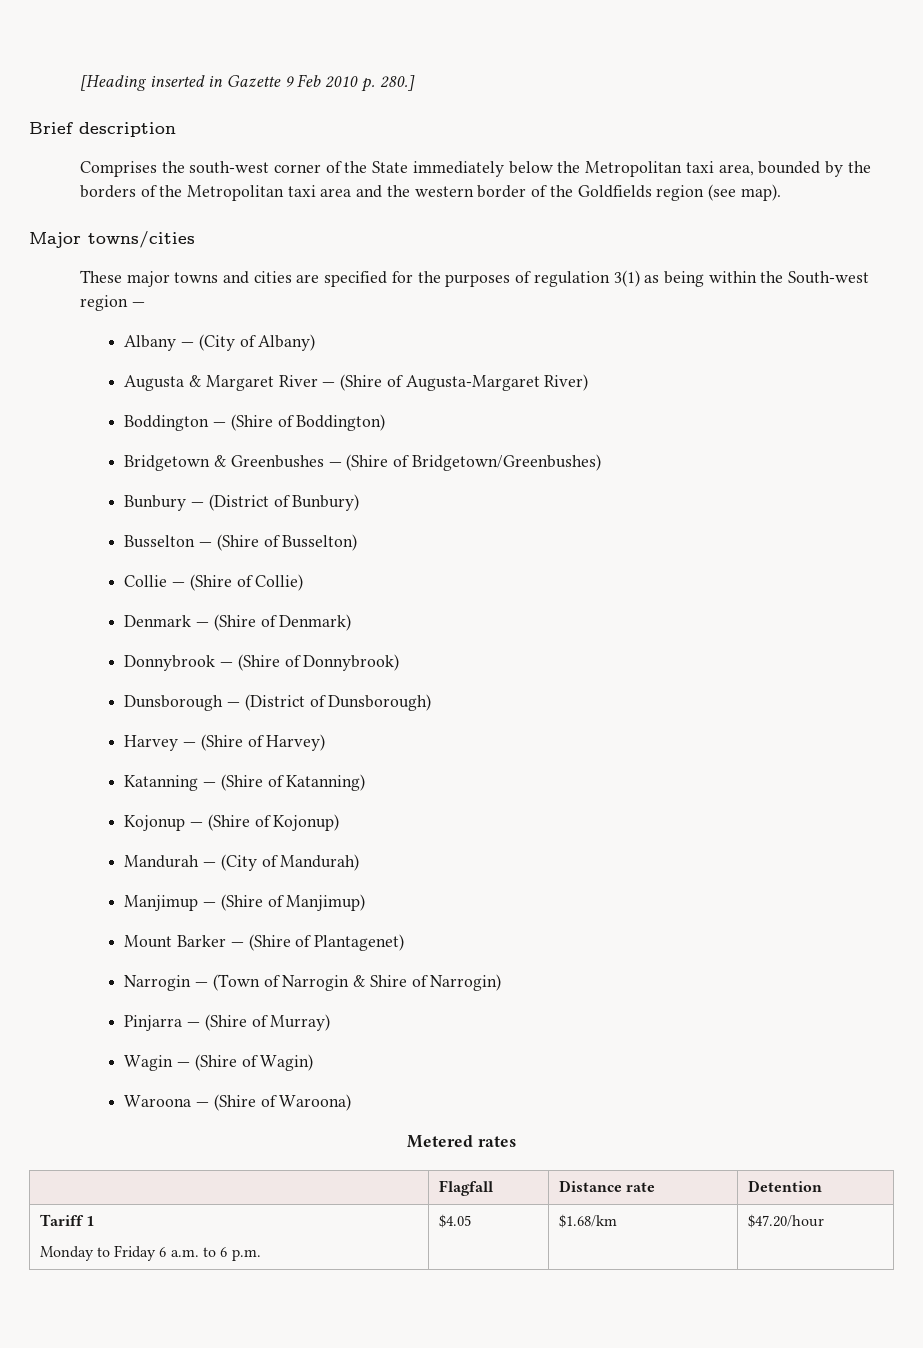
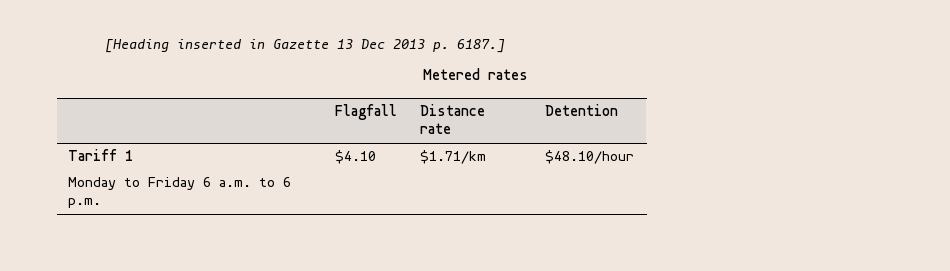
[284,74,415,92] [29,122,176,137] [79,161,871,177] [79,184,781,201] [29,231,195,248] [79,270,870,287] [79,295,145,311] [124,334,316,351] [124,374,589,391] [124,414,386,431] [124,454,601,471] [124,494,360,511] [124,534,358,551] [124,574,304,591] [124,614,352,631] [124,654,400,671] [124,694,432,711] [124,734,326,751] [124,774,366,791] [124,814,340,831] [124,854,360,871] [124,894,366,911] [124,934,405,951] [124,974,502,991] [124,1014,331,1031] [124,1054,314,1071] [124,1094,352,1111] 9 Feb 2010 p. 280.] // Brief description // Comprises the south-west corner of the State immediately below the Metropolitan taxi area, bounded by the borders of the Metropolitan taxi area and the western border of the Goldfields region (see map). // Major towns/cities // These major towns and cities are specified for the purposes of regulation 3(1) as being within the South-west region — // Albany — (City of Albany) // Augusta & Margaret River — (Shire of Augusta-Margaret River) // Boddington — (Shire of Boddington) // Bridgetown & Greenbushes — (Shire of Bridgetown/Greenbushes) // Bunbury — (District of Bunbury) // Busselton — (Shire of Busselton) // Collie — (Shire of Collie) // Denmark — (Shire of Denmark) // Donnybrook — (Shire of Donnybrook) // Dunsborough — (District of Dunsborough) // Harvey — (Shire of Harvey) // Katanning — (Shire of Katanning) // Kojonup — (Shire of Kojonup) // Mandurah — (City of Mandurah) // Manjimup — (Shire of Manjimup) // Mount Barker — (Shire of Plantagenet) // Narrogin — (Town of Narrogin & Shire of Narrogin) // Pinjarra — (Shire of Murray) // Wagin — (Shire of Wagin) // Waroona — (Shire of Waroona) -> [336,39,505,53] 13 Dec 2013 p. 6187.]
[438,1214,471,1228] [558,1214,617,1228] [747,1214,824,1228] $4.05 | $1.68/km | $47.20/hour -> [335,150,377,164] [420,150,487,164] [545,150,635,164] $4.10 | $1.71/km | $48.10/hour

